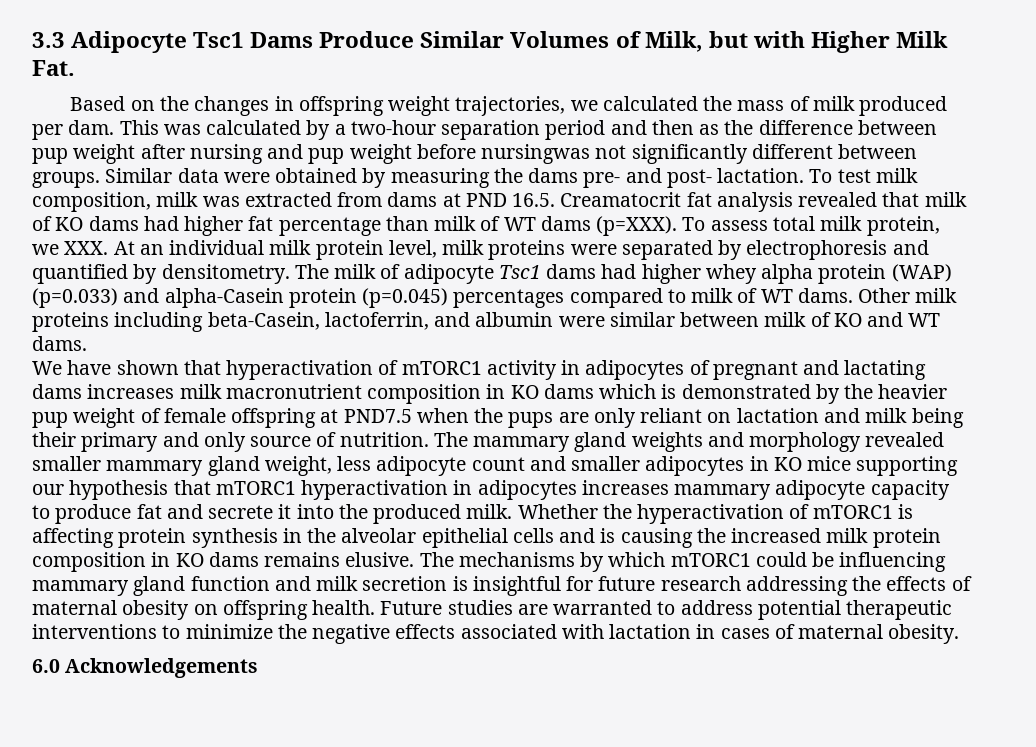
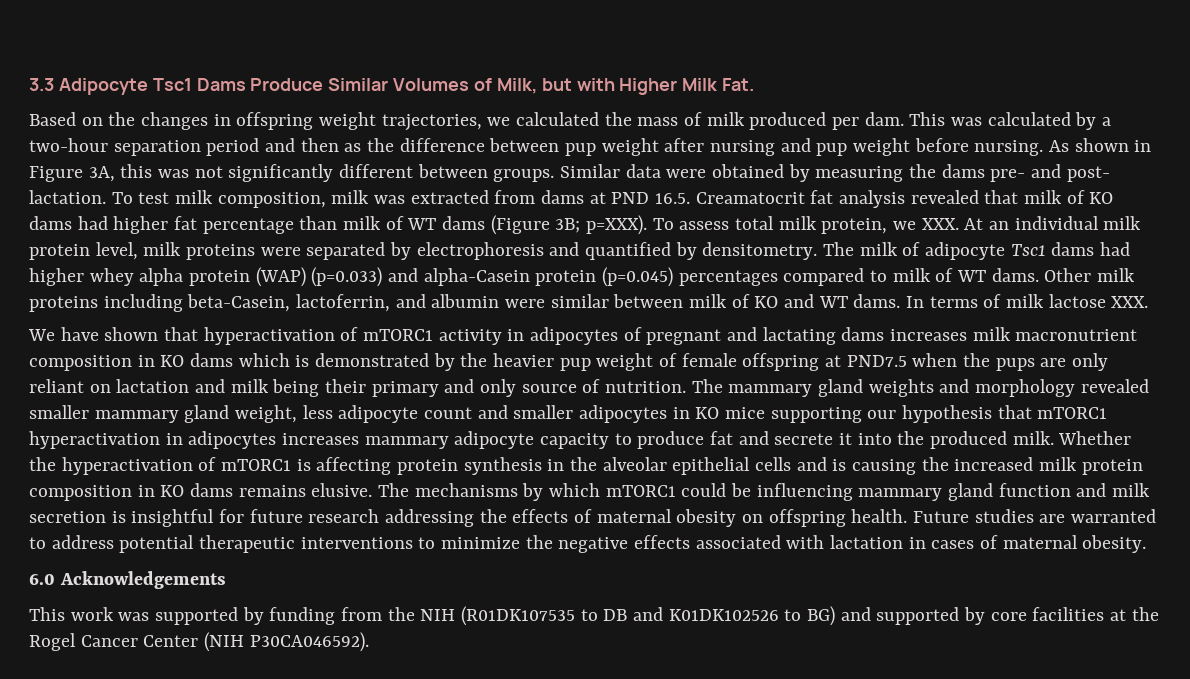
[481,144,591,164] nursingwas -> [974,138,1152,156] [29,164,190,182] nursing. As shown in Figure 3A, this was
[596,216,678,236] (p=XXX). -> [490,215,648,235] (Figure 3B; p=XXX).
(87, 343) none -> [906,294,1149,308] In terms of milk lactose XXX.
(259, 668) none -> [29,606,1159,626] [29,632,369,652] // This work was supported by funding from the NIH (R01DK107535 to DB and K01DK102526 to BG) and supported by core facilities at the Rogel Cancer Center (NIH P30CA046592).

